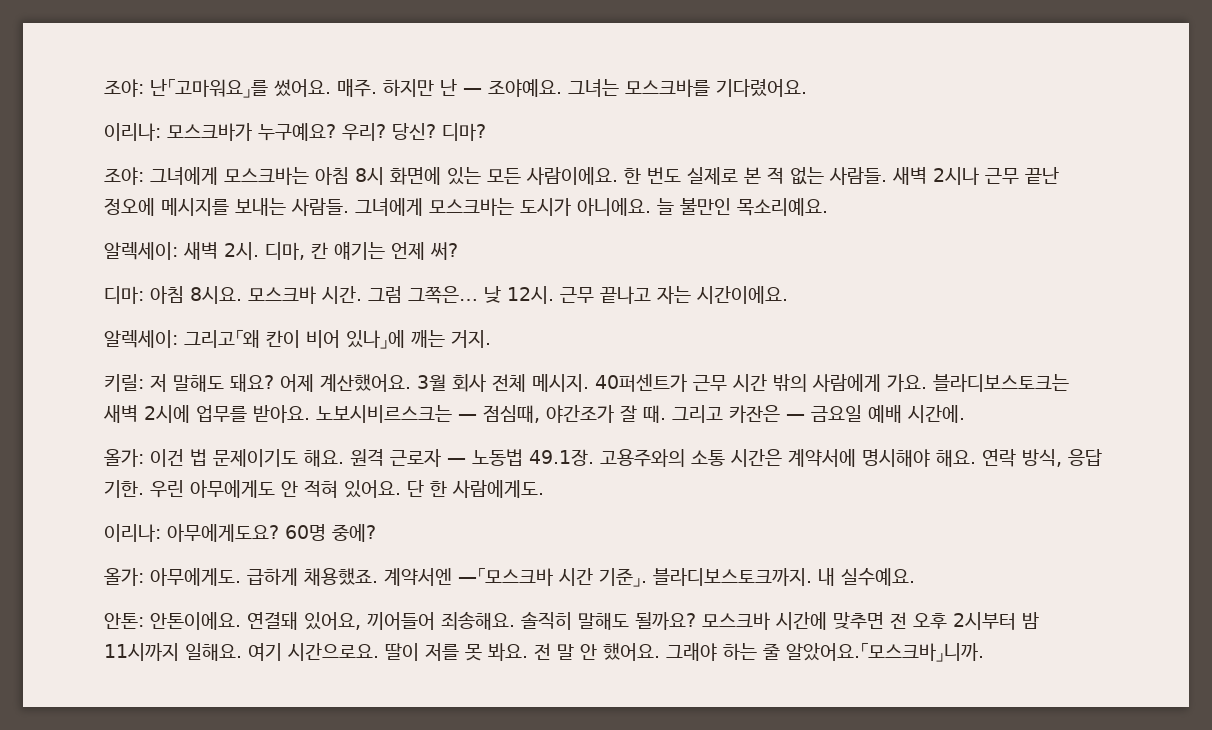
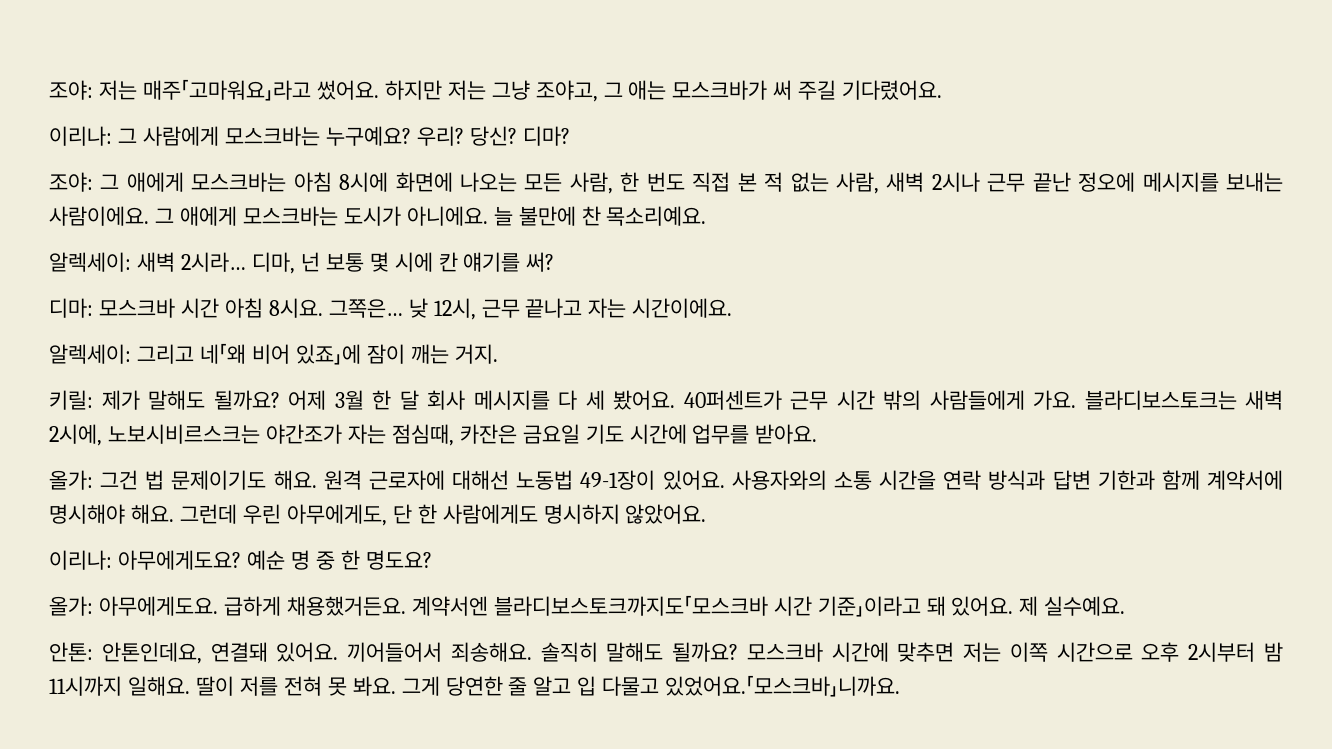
[104,78,710,98] 조야: 난「고마워요」를 썼어요. 매주. 하지만 난 — 조야예요. 그녀는 모스크바를 -> [49,79,837,102] 조야: 저는 매주「고마워요」라고 썼어요. 하지만 저는 그냥 조야고, 그 애는 모스크바가 써 주길
[167,123,252,141] 모스크바가 -> [117,126,320,146] 그 사람에게 모스크바는
[150,167,618,185] 그녀에게 모스크바는 아침 8시 화면에 있는 모든 사람이에요. -> [100,172,613,194] 그 애에게 모스크바는 아침 8시에 화면에 나오는 모든 사람,
[687,167,738,185] 실제로 -> [692,172,731,192] 직접
[829,167,887,185] 사람들. -> [835,172,879,194] 사람,
[291,198,423,216] 사람들. 그녀에게 -> [49,206,237,226] 사람이에요. 그 애에게
[680,198,731,215] 불만인 -> [518,206,601,226] 불만에 찬
[224,242,458,260] [104,286,402,304] 2시. 디마, 칸 얘기는 언제 써? // 디마: 아침 8시요. 모스크바 시간. 그럼 -> [180,252,555,274] [49,298,323,318] 2시라… 디마, 넌 보통 몇 시에 칸 얘기를 써? // 디마: 모스크바 시간 아침 8시요.
[507,286,554,304] 12시. -> [433,298,476,320] 12시,
[235,329,491,349] [104,374,589,392] 「왜 칸이 비어 있나」에 깨는 거지. // 키릴: 저 말해도 돼요? 어제 계산했어요. 3월 회사 전체 메시지. -> [199,343,498,365] [49,390,675,410] 네「왜 비어 있죠」에 잠이 깨는 거지. // 키릴: 제가 말해도 될까요? 어제 3월 한 달 회사 메시지를 다 세 봤어요.
[812,374,881,392] 사람에게 -> [929,390,1025,410] 사람들에게
[144,405,965,423] [104,449,184,467] 2시에 업무를 받아요. 노보시비르스크는 — 점심때, 야간조가 잘 때. 그리고 카잔은 — 금요일 예배 시간에. // 올가: 이건 -> [49,424,818,446] [49,470,139,490] 2시에, 노보시비르스크는 야간조가 자는 점심때, 카잔은 금요일 기도 시간에 업무를 받아요. // 올가: 그건
[390,449,1102,467] [104,480,544,498] [104,524,376,542] [104,567,915,587] [104,612,435,630] 근로자 — 노동법 49.1장. 고용주와의 소통 시간은 계약서에 명시해야 해요. 연락 방식, 응답 기한. 우린 아무에게도 안 적혀 있어요. 단 한 사람에게도. // 이리나: 아무에게도요? 60명 중에? // 올가: 아무에게도. 급하게 채용했죠. 계약서엔 —「모스크바 시간 기준」. 블라디보스토크까지. 내 실수예요. // 안톤: 안톤이에요. 연결돼 있어요, 끼어들어 -> [368,470,1283,490] [49,504,707,526] [49,550,432,570] [49,595,1126,617] [49,642,443,664] 근로자에 대해선 노동법 49-1장이 있어요. 사용자와의 소통 시간을 연락 방식과 답변 기한과 함께 계약서에 명시해야 해요. 그런데 우린 아무에게도, 단 한 사람에게도 명시하지 않았어요. // 이리나: 아무에게도요? 예순 명 중 한 명도요? // 올가: 아무에게도요. 급하게 채용했거든요. 계약서엔 블라디보스토크까지도「모스크바 시간 기준」이라고 돼 있어요. 제 실수예요. // 안톤: 안톤인데요, 연결돼 있어요. 끼어들어서
[890,612,907,629] 전 -> [963,642,1133,662] 저는 이쪽 시간으로
[248,643,379,661] 여기 시간으로요. -> (190, 686) none
(459, 652) none -> [283,676,322,696] 전혀
[534,643,860,661] 전 말 안 했어요. 그래야 하는 줄 알았어요. -> [401,676,747,696] 그게 당연한 줄 알고 입 다물고 있었어요.
[944,643,984,661] 니까. -> [838,676,901,696] 니까요.

